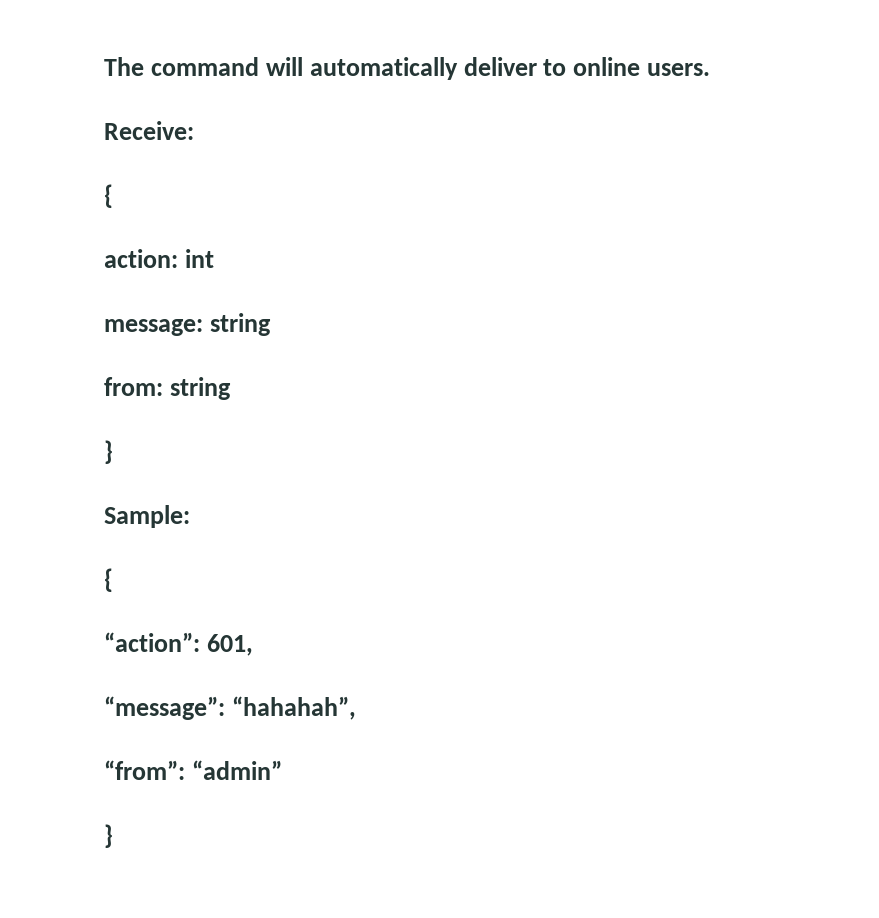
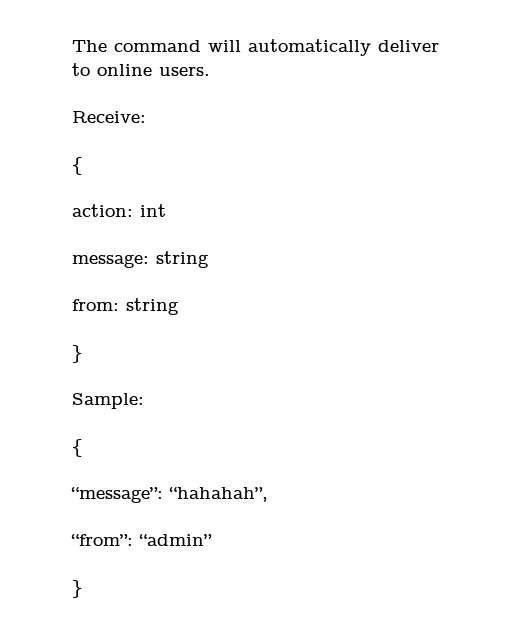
[104,632,253,656] // “action”: 601, -> (82, 448) none

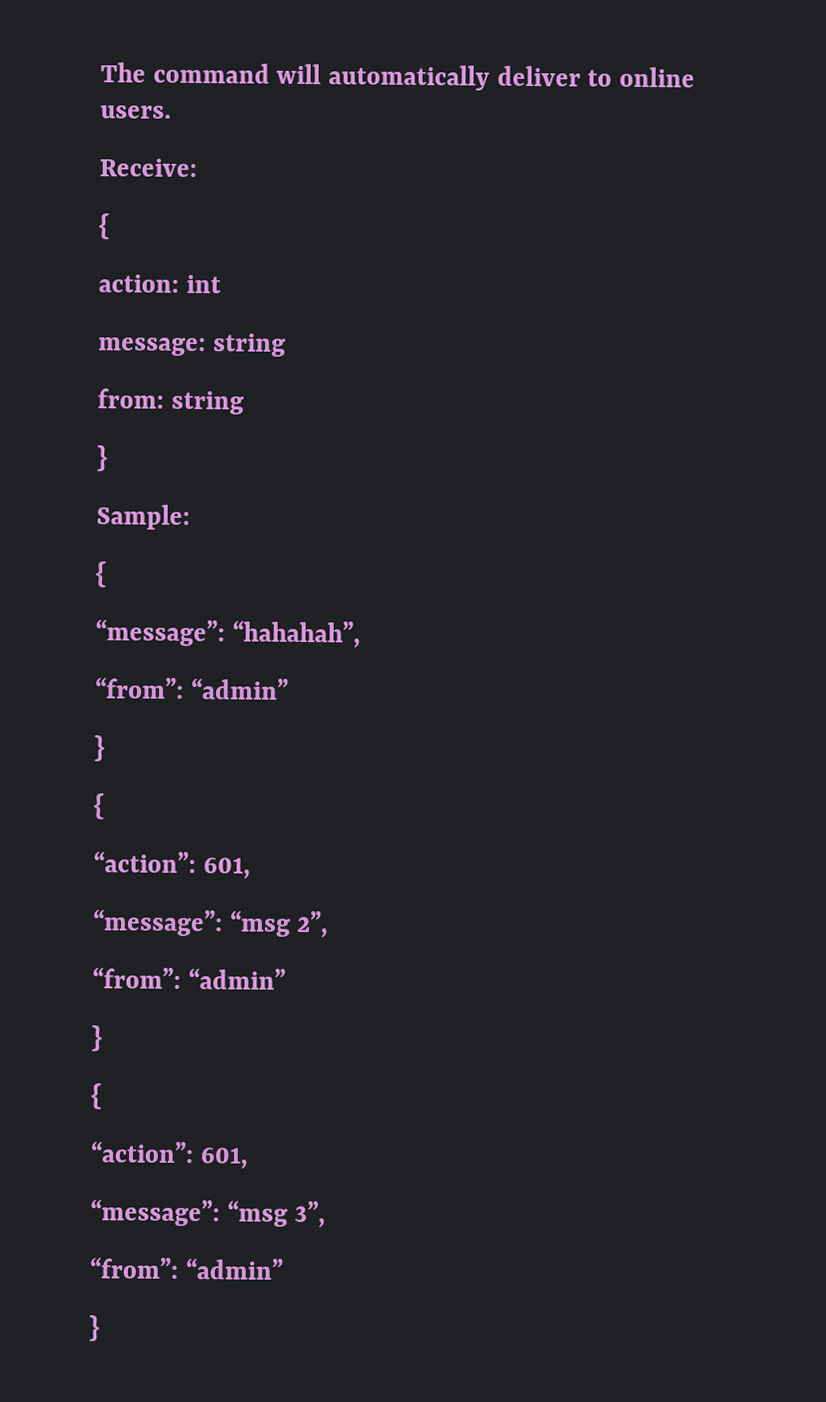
(82, 589) none -> [93,793,105,820] [93,851,251,880] [92,909,330,939] [92,967,286,990] [91,1025,103,1052] [91,1083,102,1110] [90,1141,249,1170] [90,1199,327,1229] [89,1257,284,1280] [89,1315,100,1342] // { // “action”: 601, // “message”: “msg 2”, // “from”: “admin” // } // { // “action”: 601, // “message”: “msg 3”, // “from”: “admin” // }

